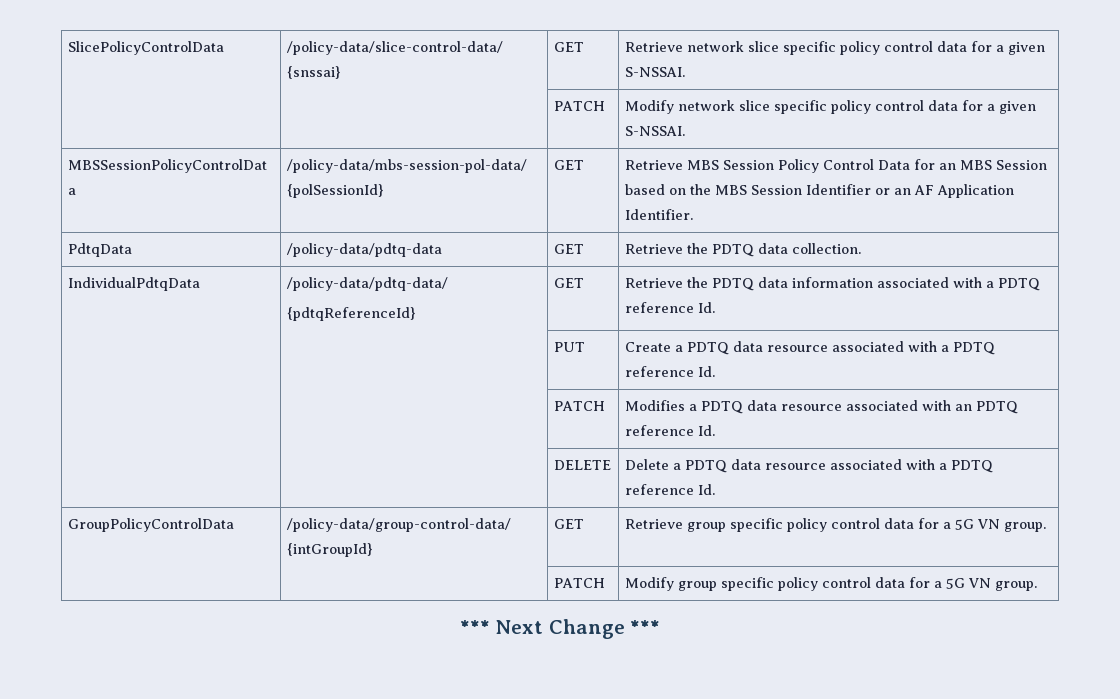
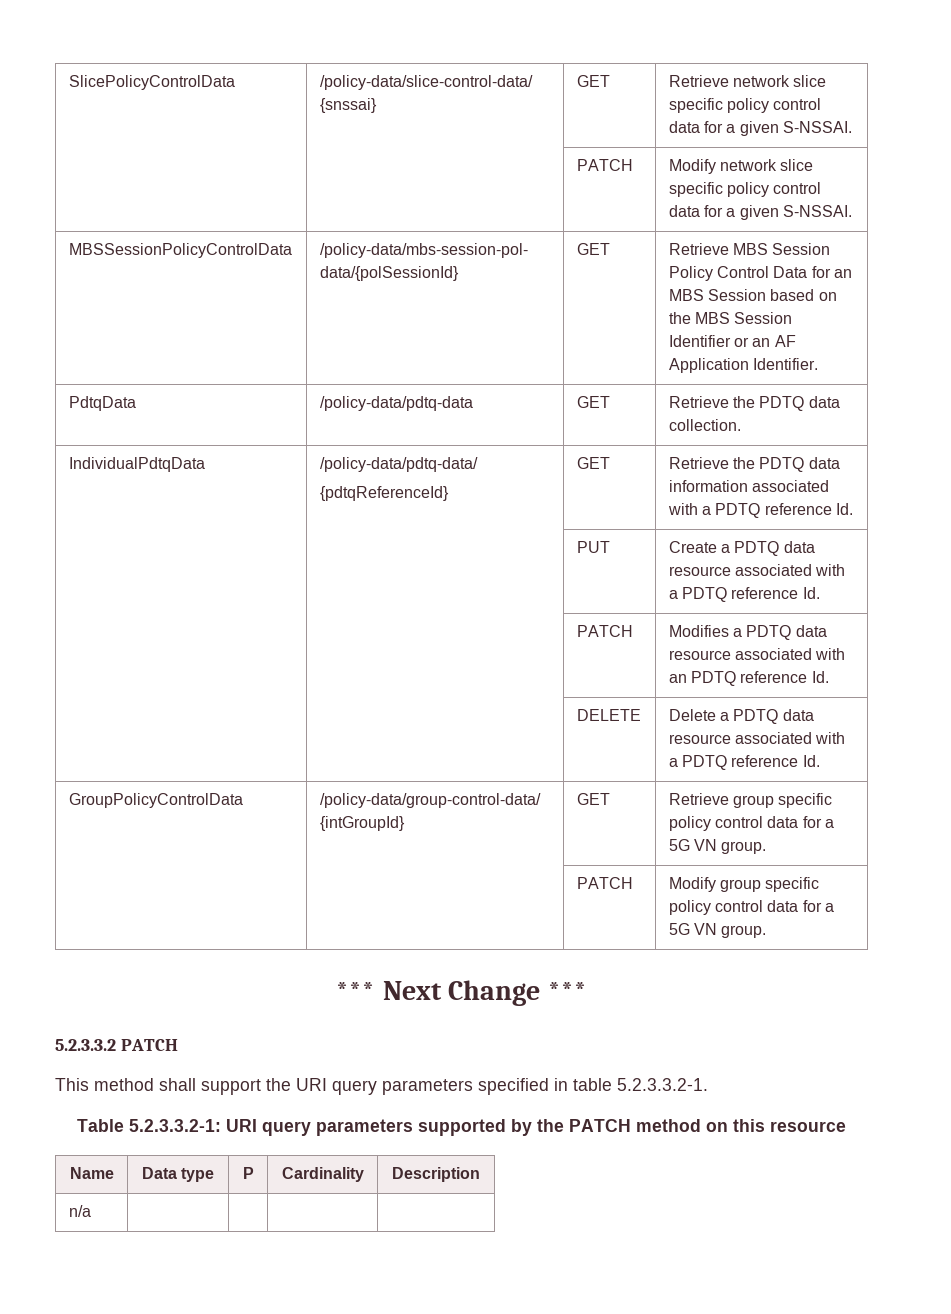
(661, 627) none -> [55,1039,178,1051] [55,1078,708,1095] [77,1119,846,1136] [69,1167,114,1179] [141,1167,215,1182] [242,1167,254,1179] [281,1167,364,1182] [392,1167,480,1182] [68,1205,91,1217] // 5.2.3.3.2 PATCH // This method shall support the URI query parameters specified in table 5.2.3.3.2-1. // Table 5.2.3.3.2-1: URI query parameters supported by the PATCH method on this resource // Name | Data type | P | Cardinality | Description // n/a | | | |

